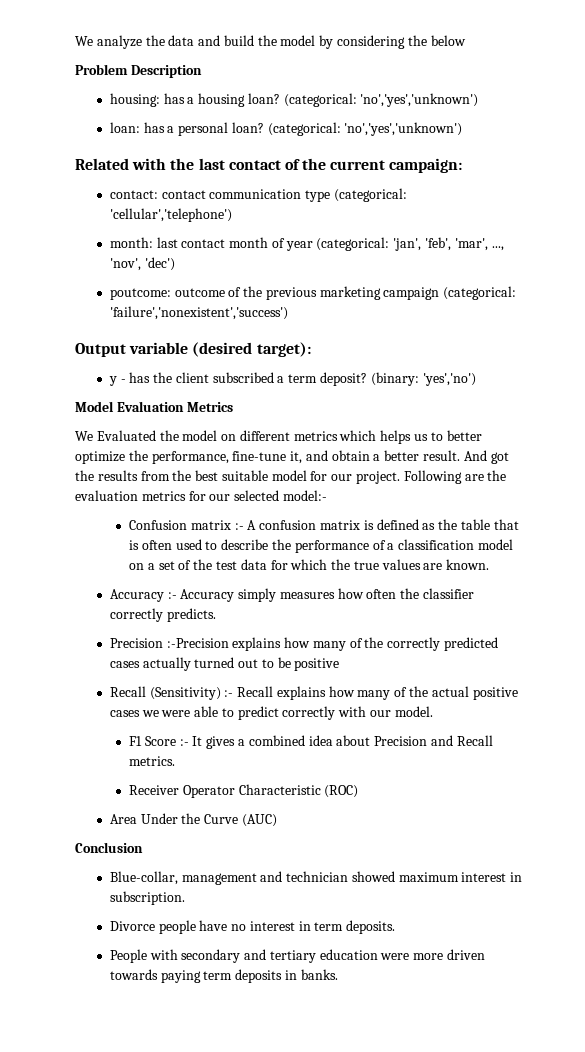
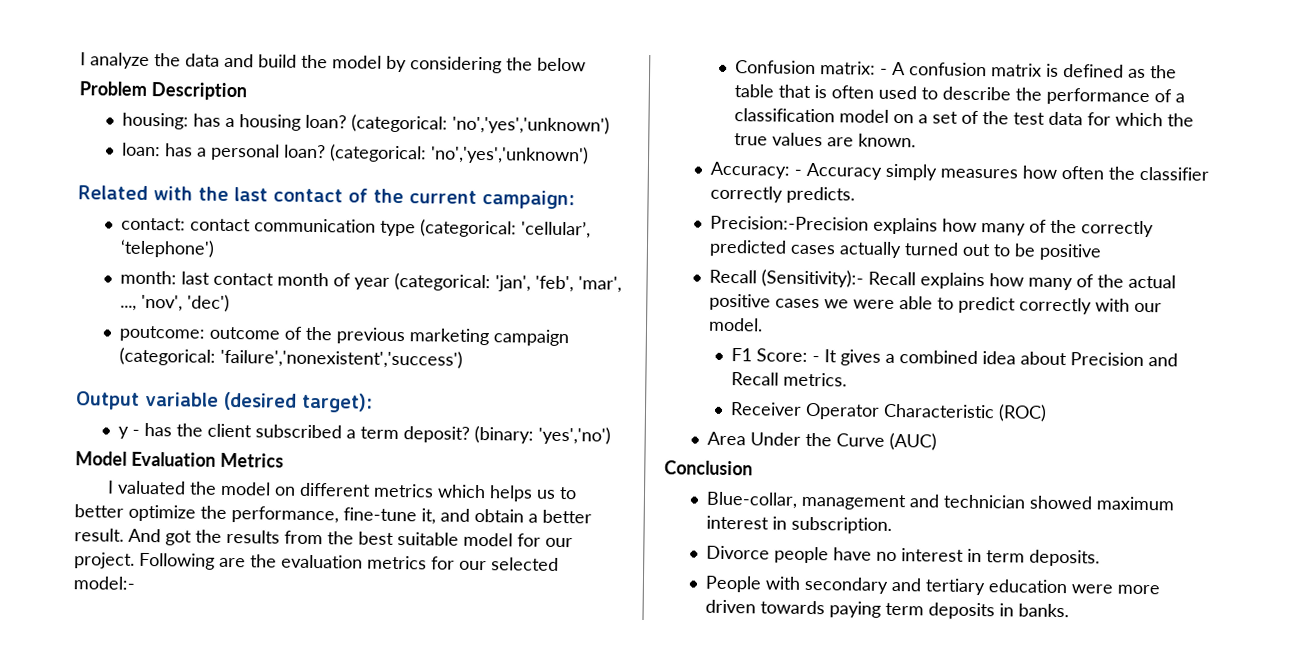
[75,36,93,46] We -> [80,52,86,66] I
[109,208,232,222] 'cellular','telephone') -> [521,220,592,239] [120,239,216,258] 'cellular’, ‘telephone')
[75,430,156,441] We Evaluated -> [107,480,187,495] I valuated
[190,520,244,530] matrix :- -> [820,61,889,75] matrix: -
[109,589,177,602] Accuracy :- -> [710,161,803,179] Accuracy: -
[109,638,229,648] Precision :-Precision -> [710,215,870,231] Precision:-Precision
[149,687,234,700] (Sensitivity) :- -> [761,269,865,288] (Sensitivity):-
[144,736,189,746] Score :- -> [756,348,821,363] Score: -

